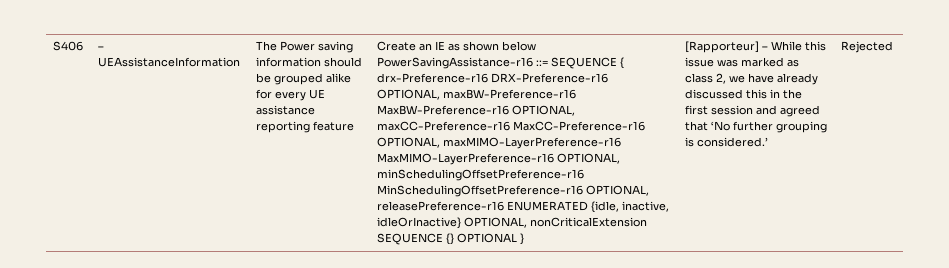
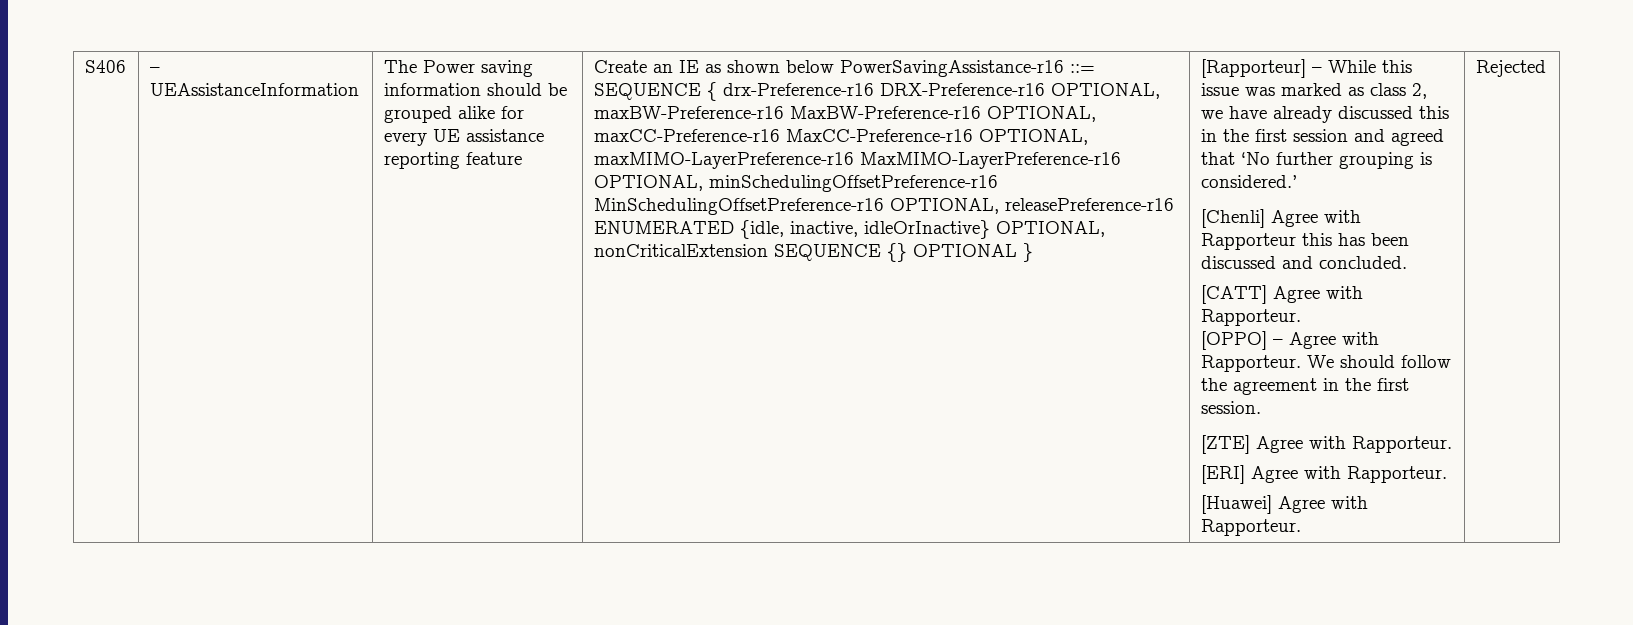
(769, 142) none -> [1200,209,1361,228] [1200,233,1409,250] [1200,256,1407,269] [1200,285,1363,304] [1200,309,1301,326] [1200,331,1379,350] [1200,355,1451,372] [1200,378,1409,395] [1200,401,1261,414] [1200,435,1452,454] [1200,465,1447,484] [1200,495,1368,514] [1200,519,1301,536] // [Chenli] Agree with Rapporteur this has been discussed and concluded. // [CATT] Agree with Rapporteur. // [OPPO] – Agree with Rapporteur. We should follow the agreement in the first session. // [ZTE] Agree with Rapporteur. // [ERI] Agree with Rapporteur. // [Huawei] Agree with Rapporteur.

